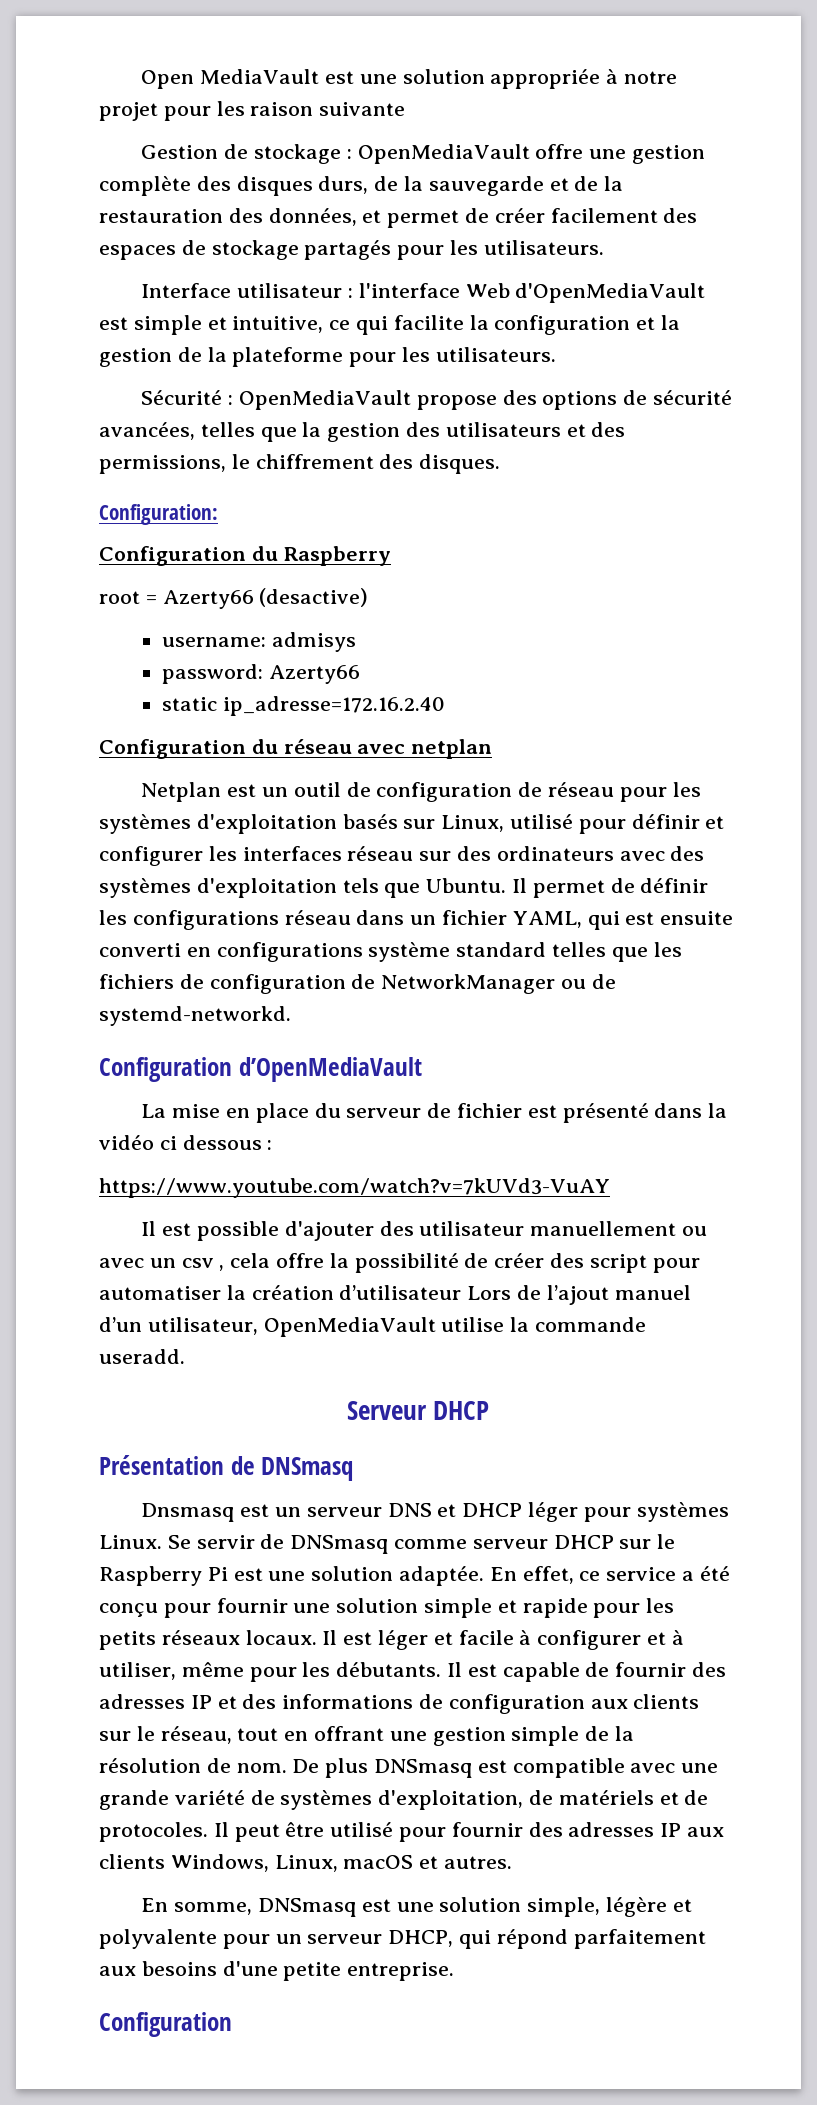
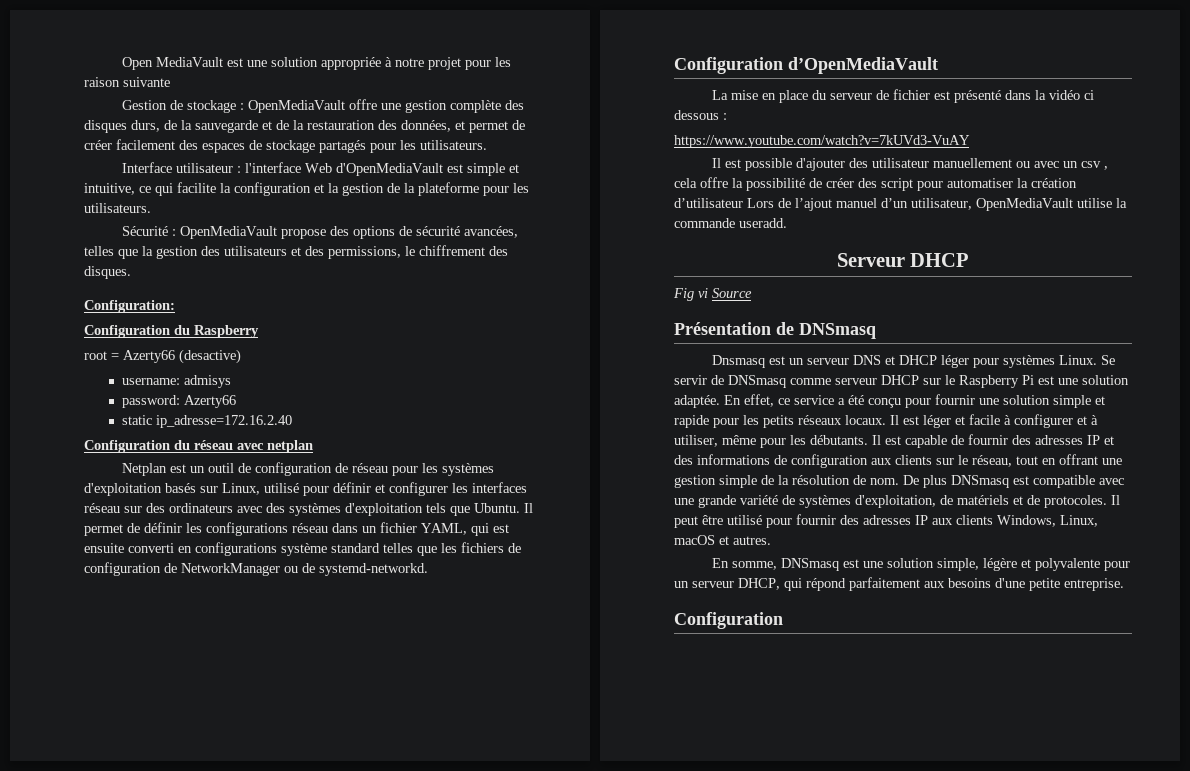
(490, 1410) none -> [673,288,752,301] // Fig vi Source

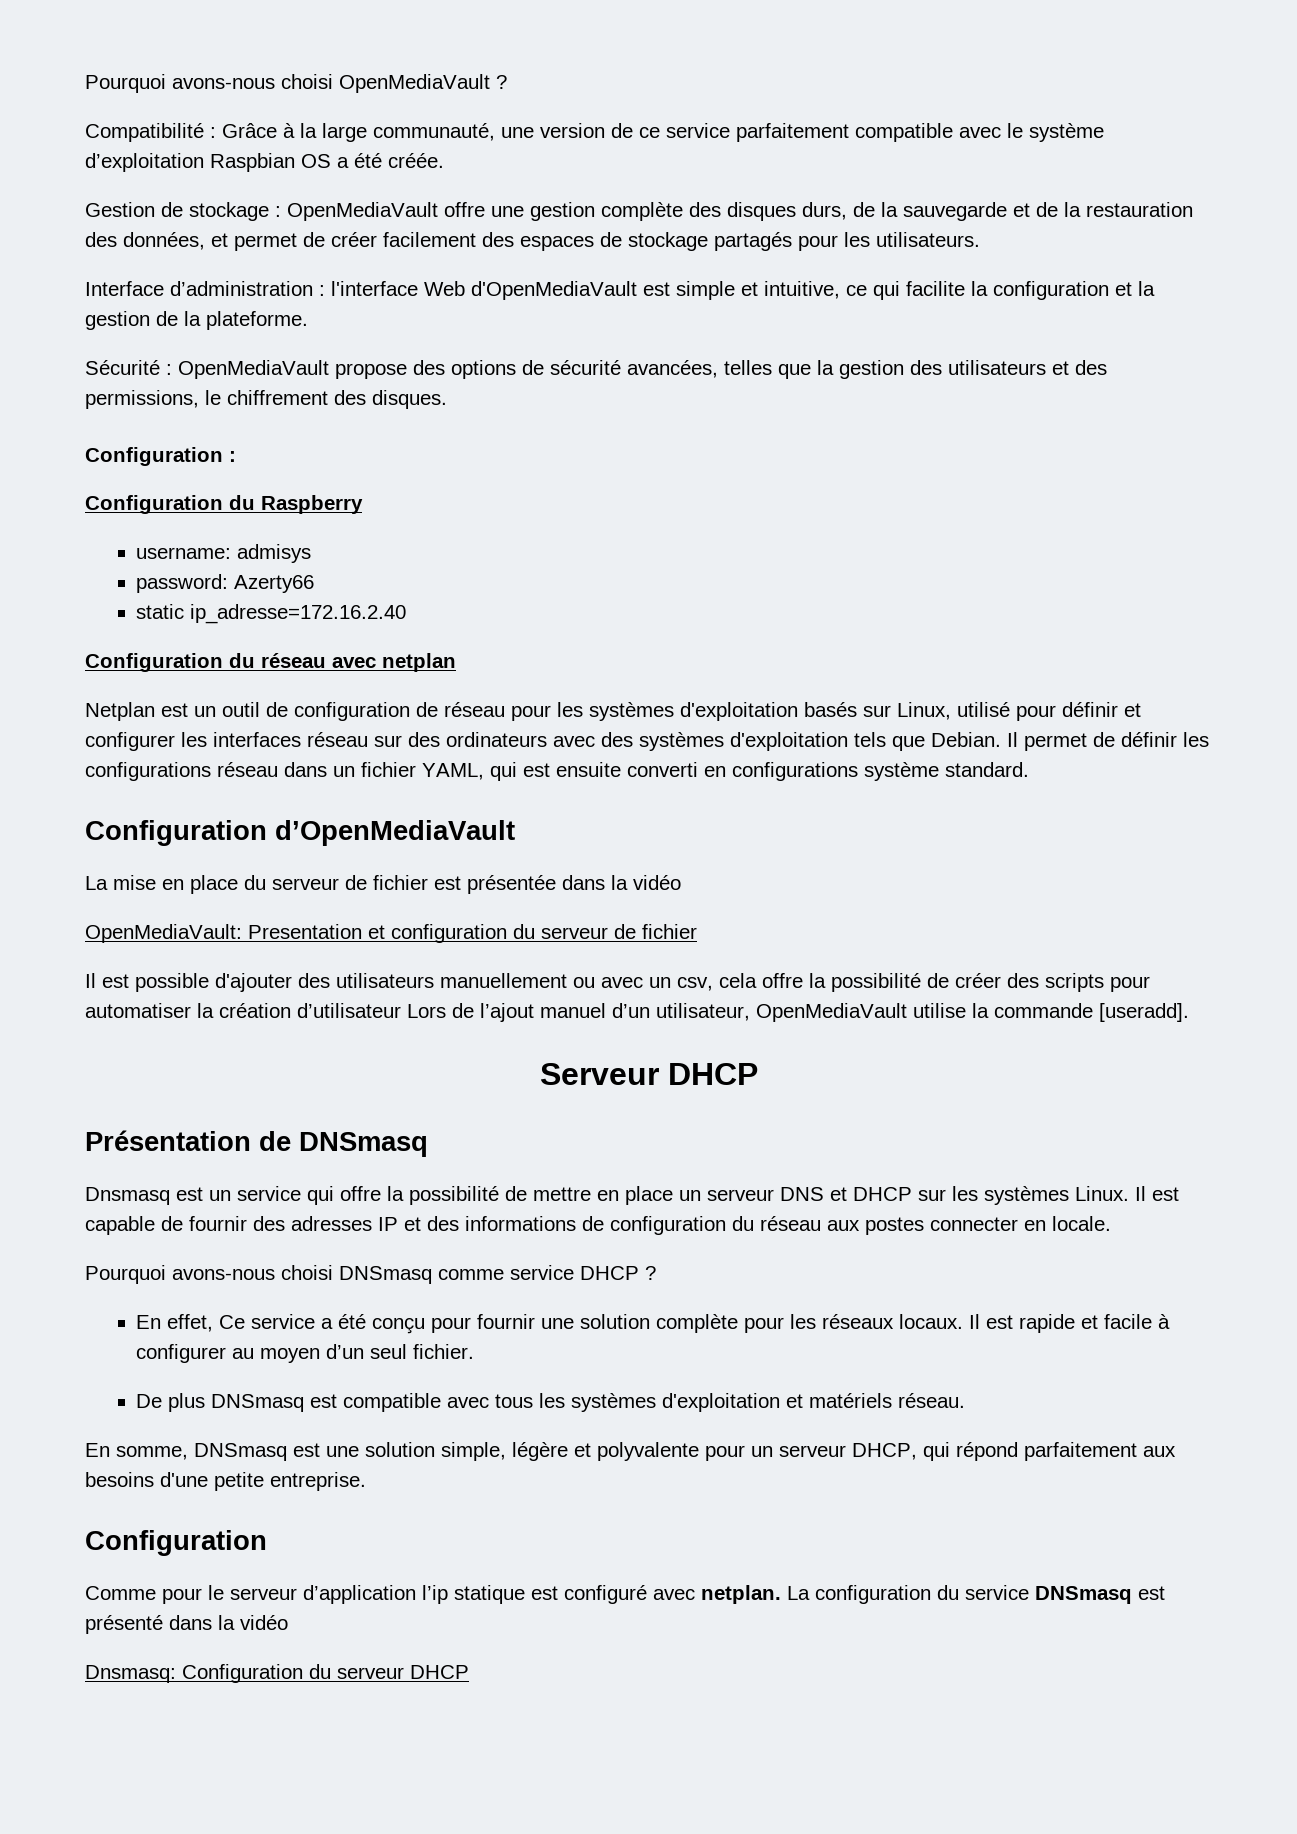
[121,57,511,70] [84,77,170,87] Open MediaVault est une solution appropriée à notre projet pour les raison suivante -> [85,74,507,93] [85,123,1104,142] [85,153,444,172] Pourquoi avons-nous choisi OpenMediaVault ? // Compatibilité : Grâce à la large communauté, une version de ce service parfaitement compatible avec le système d’exploitation Raspbian OS a été créée.
[175,163,233,173] utilisateur -> [170,281,313,296] d’administration
[418,182,529,196] [84,203,151,213] plateforme pour les utilisateurs. -> [206,311,308,330] plateforme.
[84,300,175,313] Configuration: -> [85,447,236,466] Configuration :
[84,349,241,364] // root = Azerty66 (desactive) -> (363, 504) none
[474,503,520,513] Ubuntu. -> [931,732,1001,747] Debian.
[331,542,521,556] [84,562,428,576] standard telles que les fichiers de configuration de NetworkManager ou de systemd-networkd. -> [945,762,1029,777] standard.
[953,90,1094,103] [674,110,727,120] [674,135,970,148] présenté dans la vidéo ci dessous : // https://www.youtube.com/watch?v=7kUVd3-VuAY -> [467,875,681,894] [85,924,697,943] présentée dans la vidéo // OpenMediaVault: Presentation et configuration du serveur de fichier
[871,158,929,168] utilisateur -> [336,973,434,988] utilisateurs
[1080,161,1108,170] csv , -> [677,977,713,991] csv,
[881,178,913,191] script -> [1045,973,1104,992] scripts
[739,218,787,228] useradd. -> [1099,1003,1189,1022] [useradd].
[673,288,752,301] // Fig vi Source -> (758, 1074) none
[806,355,1115,368] [674,375,1129,388] [674,394,1105,408] [674,414,1098,428] [674,435,868,448] serveur DNS et DHCP léger pour systèmes Linux. Se servir de DNSmasq comme serveur DHCP sur le Raspberry Pi est une solution adaptée. En effet, ce service a été conçu pour fournir une solution simple et rapide pour les petits réseaux locaux. Il est léger et facile à configurer et à utiliser, même pour les débutants. -> [237,1186,1129,1205] service qui offre la possibilité de mettre en place un serveur DNS et DHCP sur les systèmes Linux.
[871,454,1122,467] [674,475,899,488] aux clients sur le réseau, tout en offrant une gestion simple de la résolution de nom. -> [732,1216,1111,1235] [85,1265,656,1284] [136,1314,1171,1334] [136,1344,475,1363] du réseau aux postes connecter en locale. // Pourquoi avons-nous choisi DNSmasq comme service DHCP ? // En effet, Ce service a été conçu pour fournir une solution complète pour les réseaux locaux. Il est rapide et facile à configurer au moyen d’un seul fichier. //
[674,495,1120,508] [674,514,1098,528] [674,535,771,545] une grande variété de systèmes d'exploitation, de matériels et de protocoles. Il peut être utilisé pour fournir des adresses IP aux clients Windows, Linux, macOS et autres. -> [495,1393,966,1412] tous les systèmes d'exploitation et matériels réseau.
(783, 620) none -> [85,1585,1165,1604] [85,1615,288,1634] [85,1664,469,1683] // Comme pour le serveur d’application l’ip statique est configuré avec netplan. La configuration du service DNSmasq est présenté dans la vidéo // Dnsmasq: Configuration du serveur DHCP

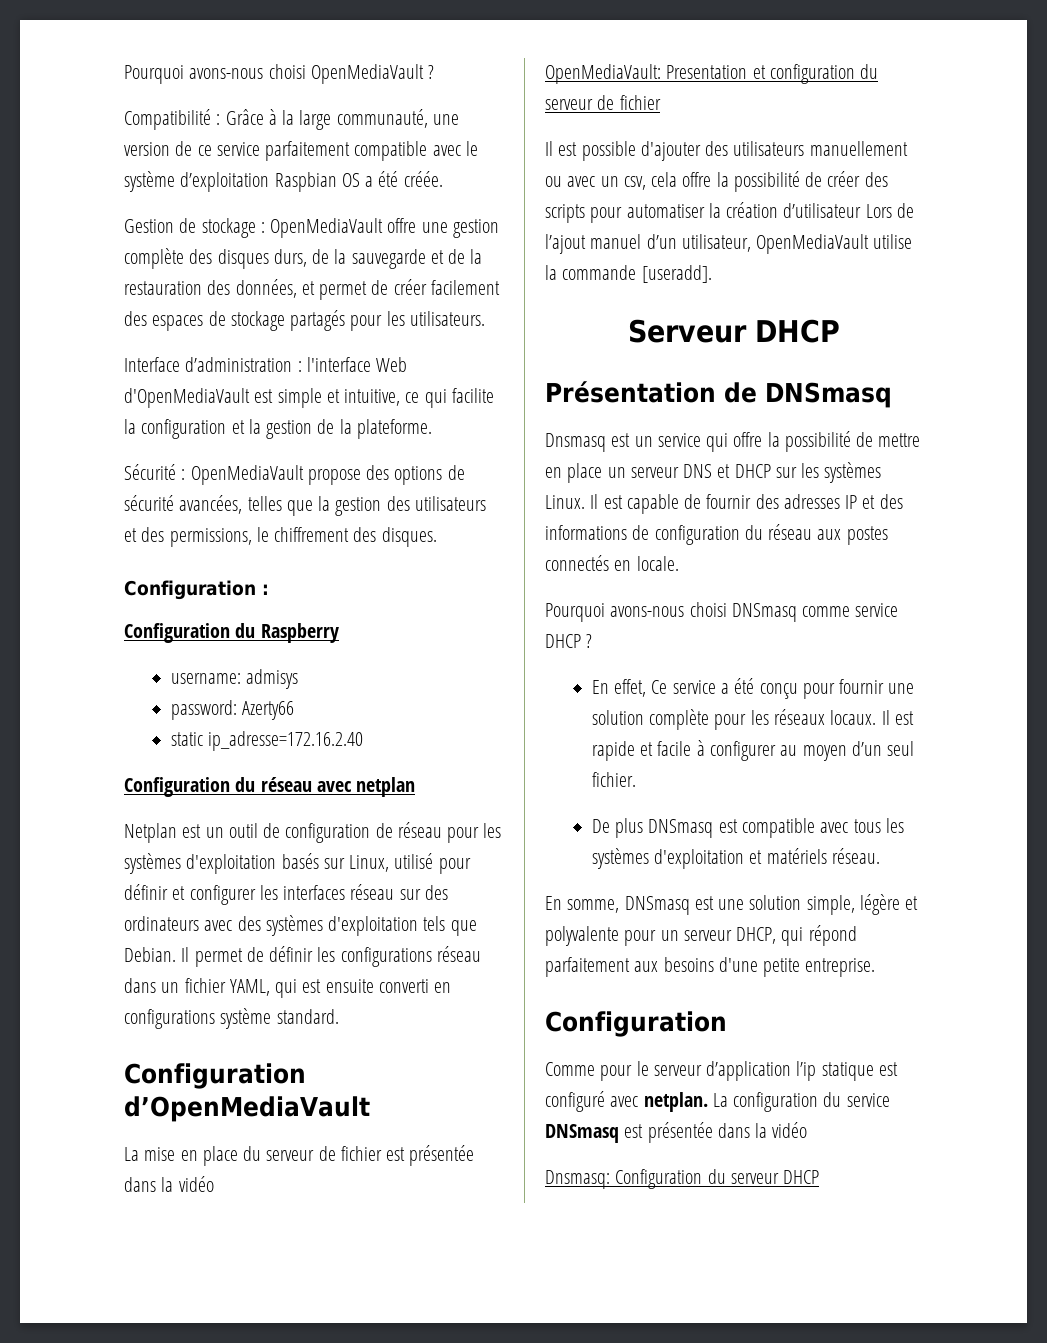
[930,1217,1018,1231] connecter -> [545,555,609,571] connectés
[85,1615,163,1634] présenté -> [647,1122,713,1143] présentée

